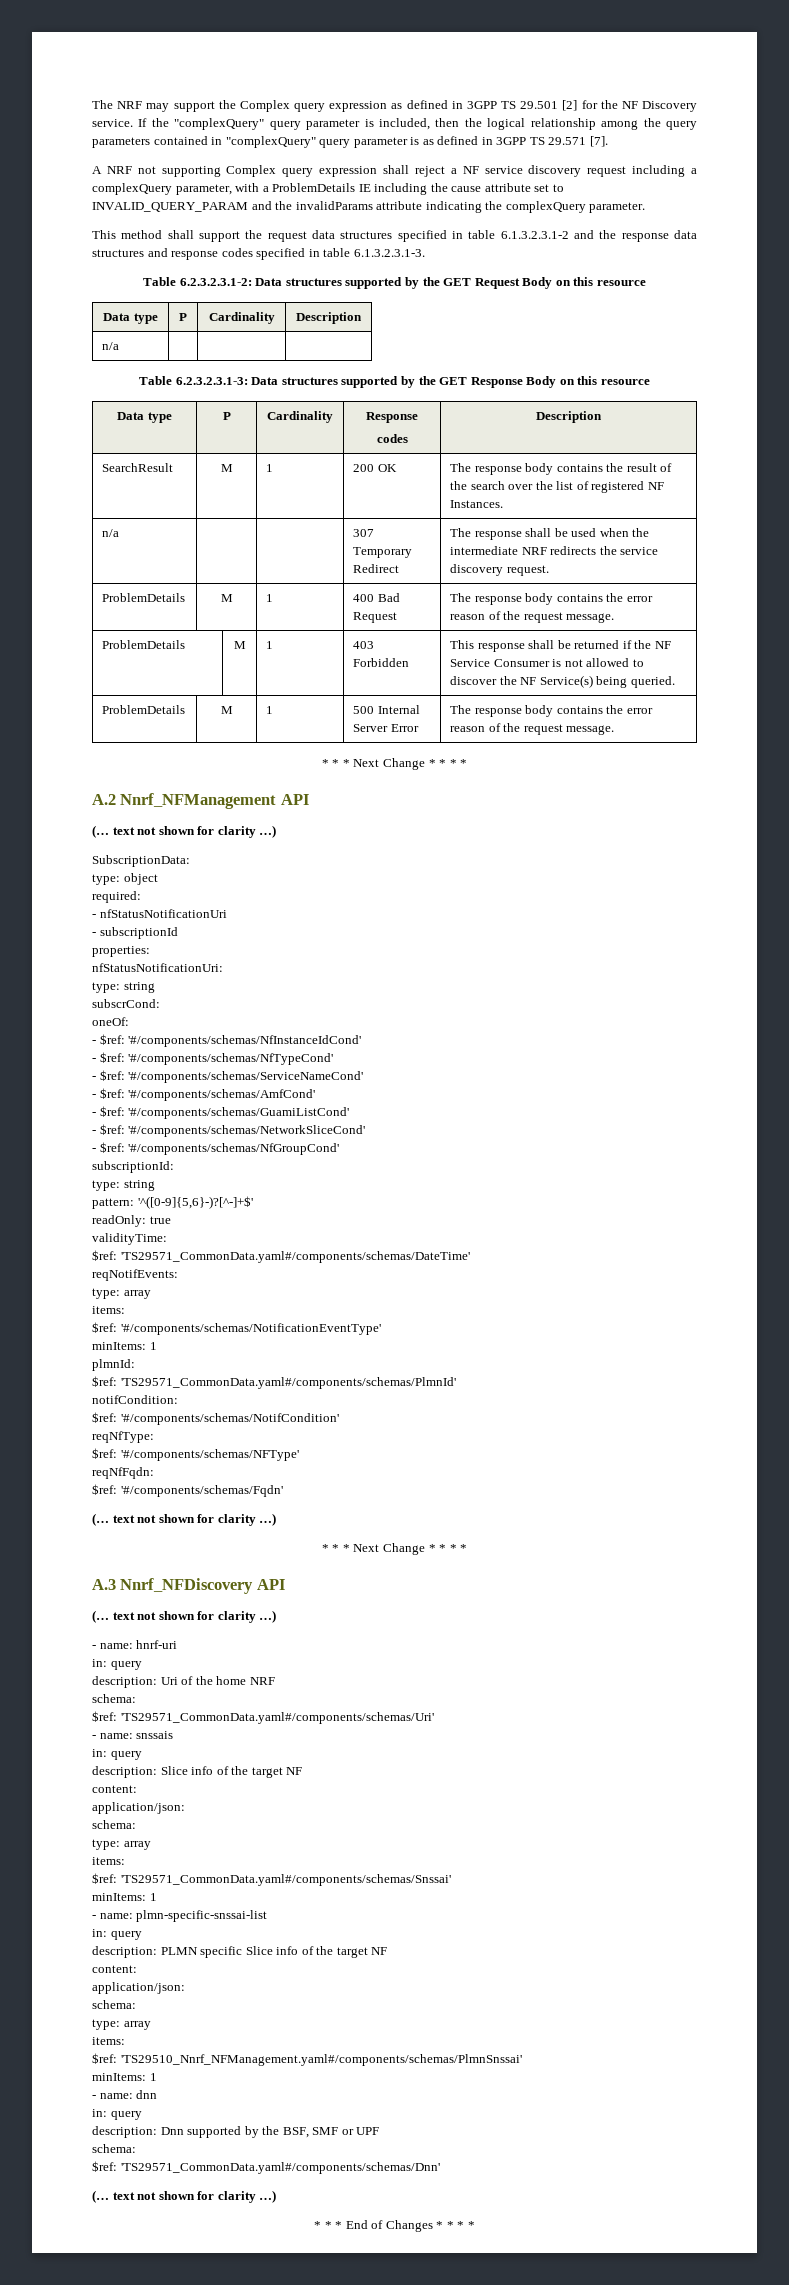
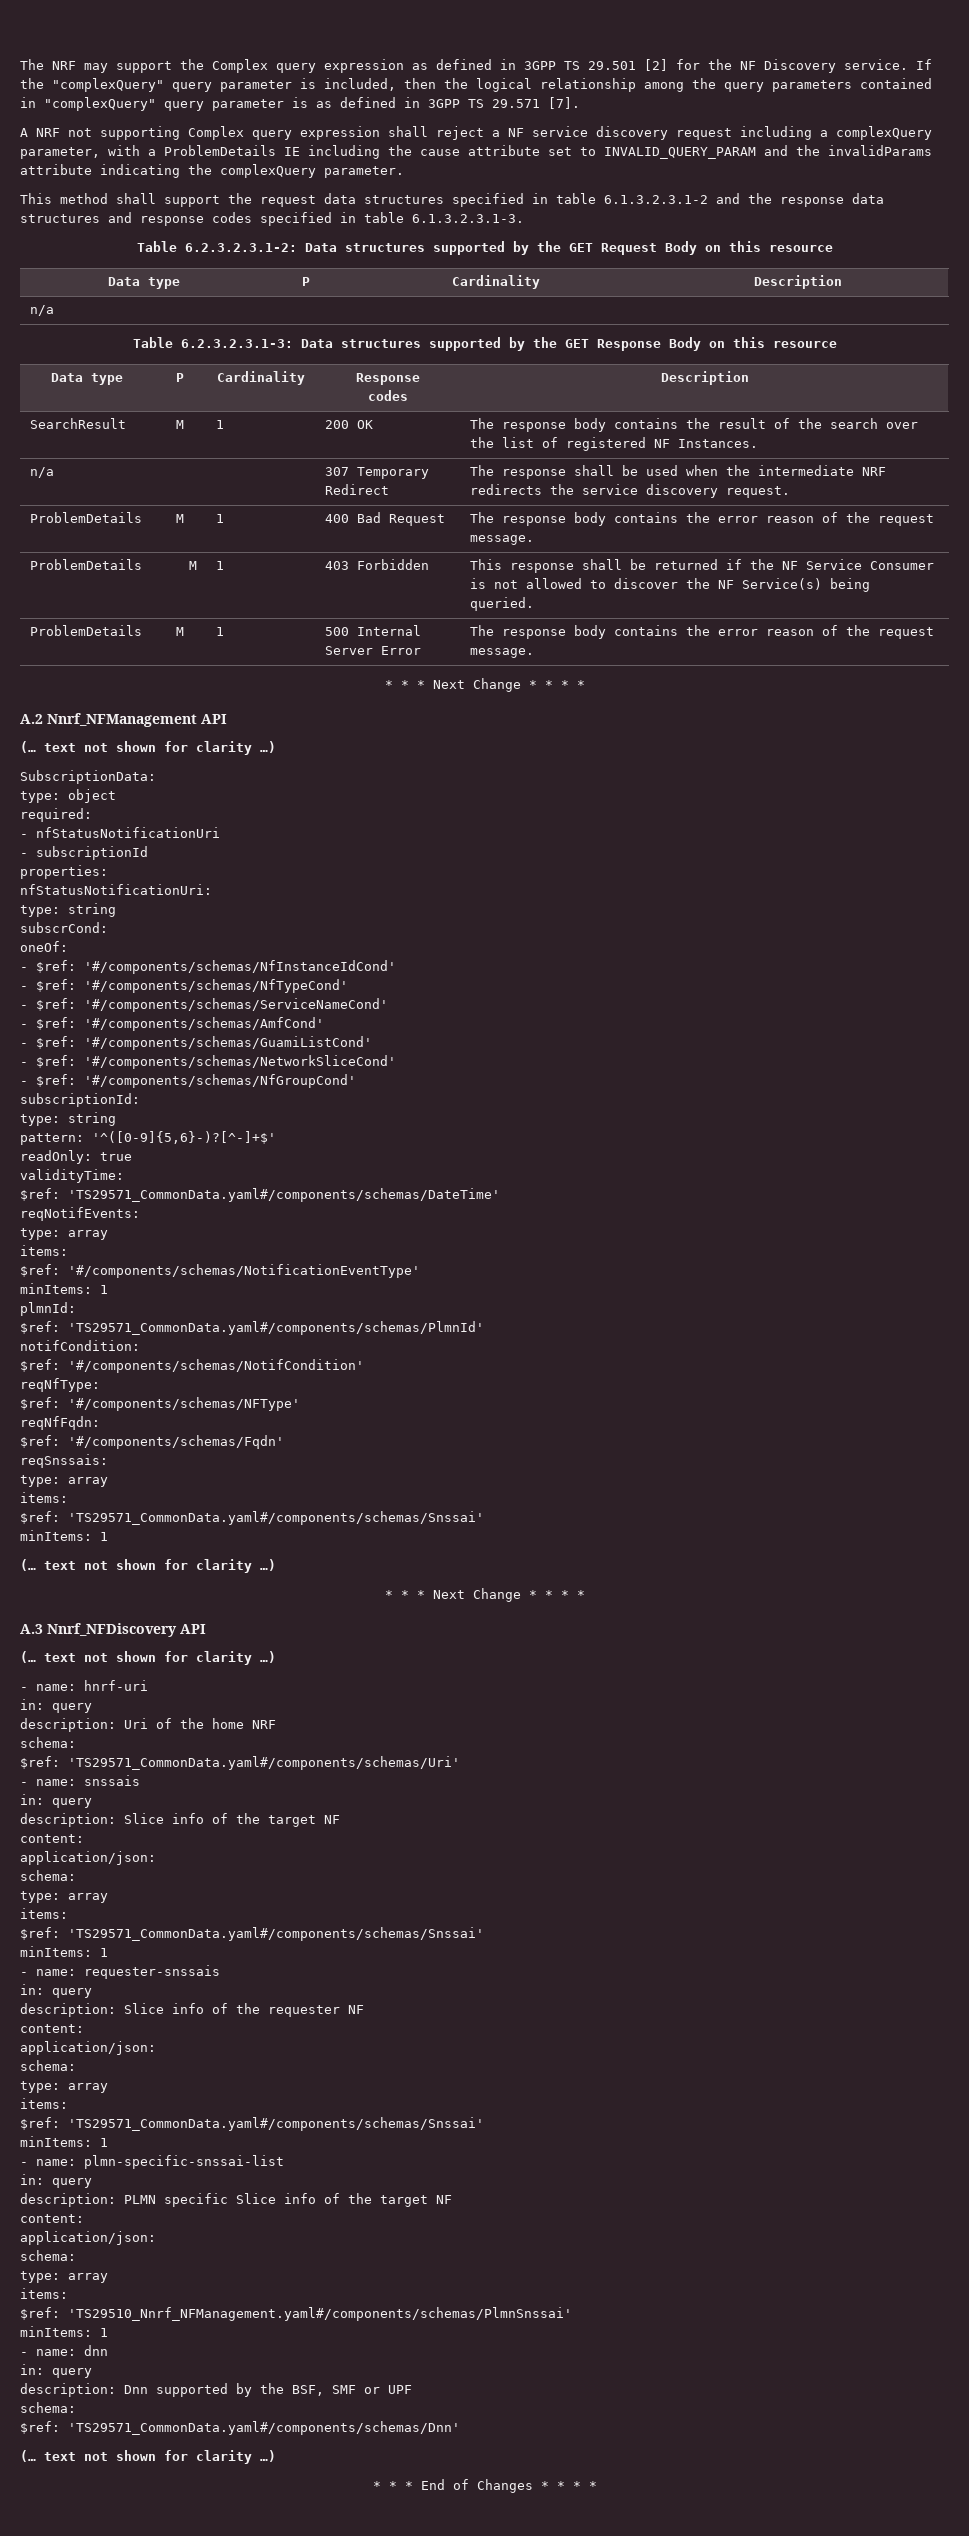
(283, 1491) none -> [20,1454,108,1468] [20,1475,108,1487] [20,1492,68,1503] [20,1511,484,1525] [20,1530,108,1541] // reqSnssais: // type: array // items: // $ref: 'TS29571_CommonData.yaml#/components/schemas/Snssai' // minItems: 1
(157, 1897) none -> [20,1965,220,1979] [20,1984,92,1998] [20,2003,364,2017] [20,2024,84,2033] [20,2041,156,2055] [20,2060,76,2071] [20,2081,108,2093] [20,2098,68,2109] [20,2117,484,2131] [20,2136,108,2147] // - name: requester-snssais // in: query // description: Slice info of the requester NF // content: // application/json: // schema: // type: array // items: // $ref: 'TS29571_CommonData.yaml#/components/schemas/Snssai' // minItems: 1

